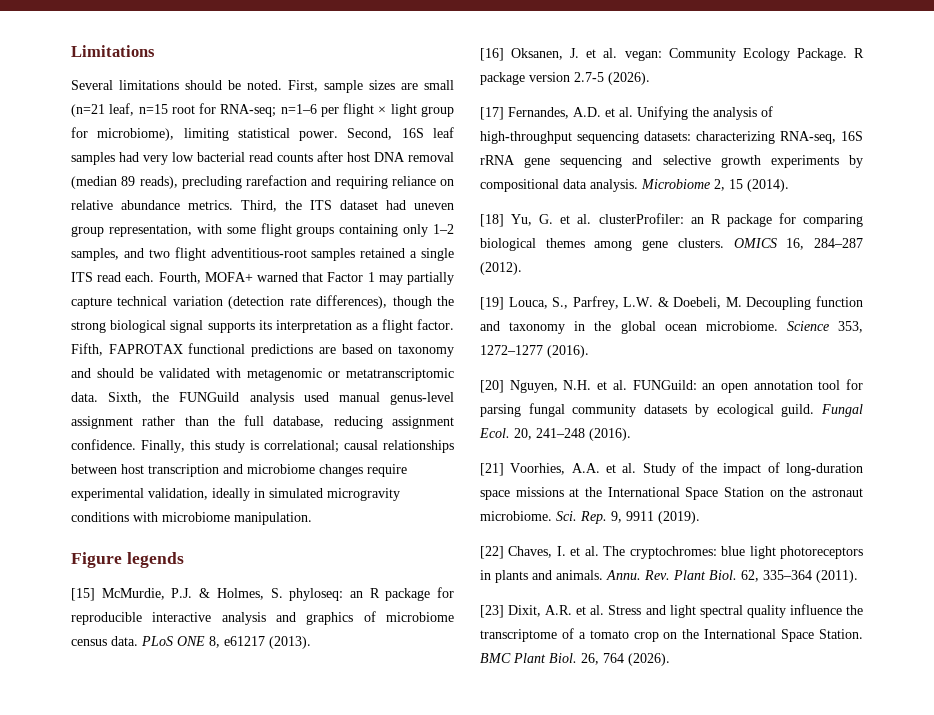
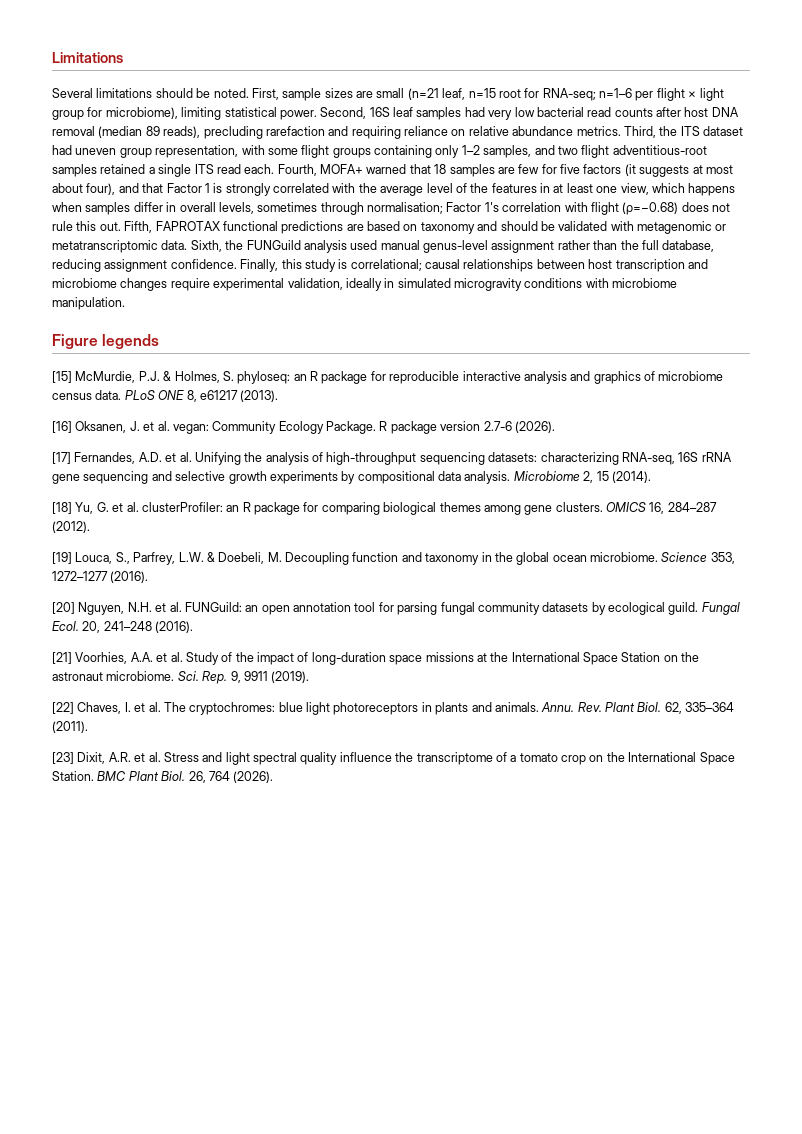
[327,272,454,285] [71,295,454,309] [71,319,455,333] Factor 1 may partially capture technical variation (detection rate differences), though the strong biological signal supports its interpretation as a flight factor. -> [434,164,733,177] [52,183,736,196] [52,202,730,215] [52,221,121,231] 18 samples are few for five factors (it suggests at most about four), and that Factor 1 is strongly correlated with the average level of the features in at least one view, which happens when samples differ in overall levels, sometimes through normalisation; Factor 1's correlation with flight (ρ=−0.68) does not rule this out.
[574,72,604,82] 2.7-5 -> [483,421,512,431] 2.7-6

